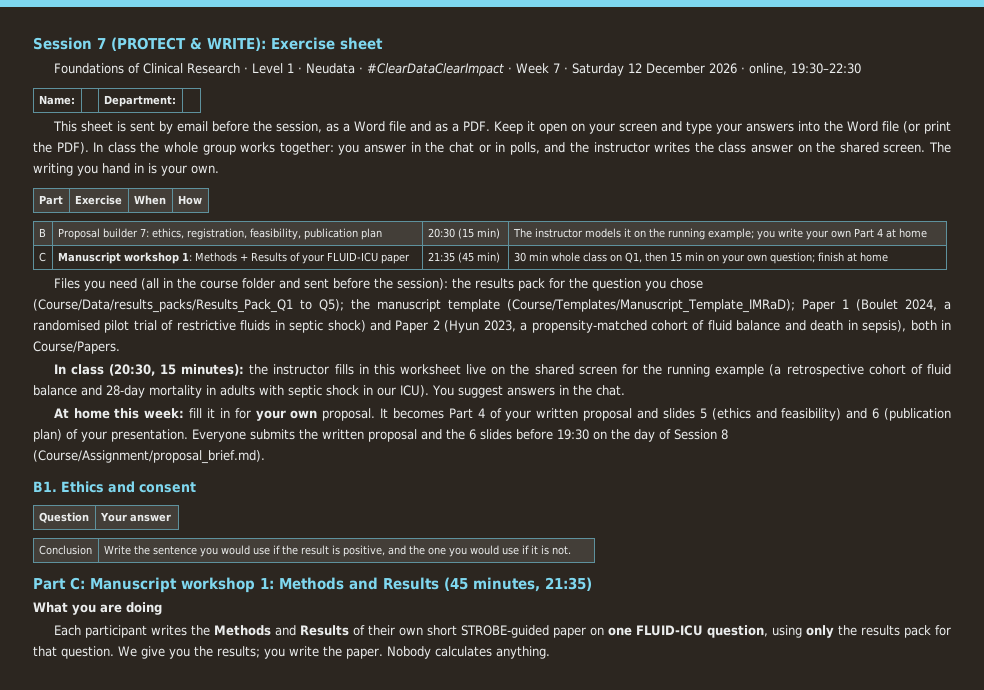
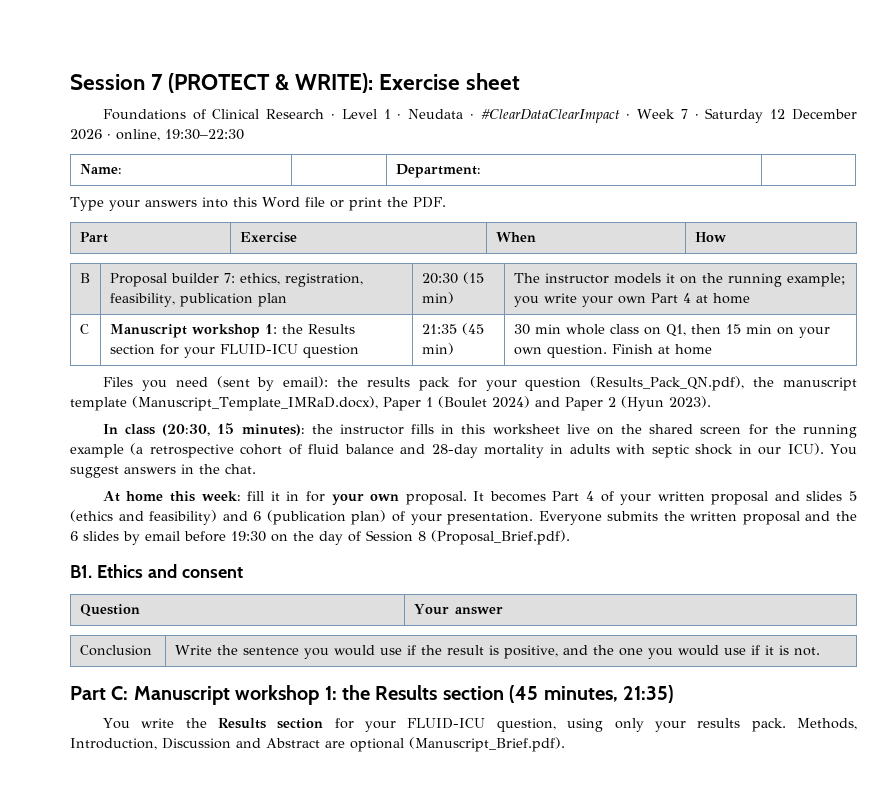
[52,121,712,134] This sheet is sent by email before the session, as a Word file and as a PDF. Keep it open on your screen and type -> [70,197,104,211] Type
[823,121,920,133] the Word file (or -> [232,197,344,208] this Word file or
[56,142,952,155] [33,163,219,176] PDF). In class the whole group works together: you answer in the chat or in polls, and the instructor writes the class answer on the shared screen. The writing you hand in is your own. -> [412,197,446,208] PDF.
[194,252,410,264] Methods + Results of your FLUID-ICU paper -> [281,324,355,334] [109,344,359,358] the Results section for your FLUID-ICU question
[769,252,844,264] question; finish -> [546,344,653,358] question. Finish
[140,278,703,291] [33,299,345,313] (all in the course folder and sent before the session): the results pack for the question you chose (Course/Data/results_packs/Results_Pack_Q1 to Q5); -> [216,376,745,391] (sent by email): the results pack for your question (Results_Pack_QN.pdf),
[507,299,796,313] (Course/Templates/Manuscript_Template_IMRaD); -> [132,396,378,411] (Manuscript_Template_IMRaD.docx),
[904,299,951,311] [33,320,952,333] [33,341,120,354] 2024, a randomised pilot trial of restrictive fluids in septic shock) and Paper 2 (Hyun 2023, a propensity-matched cohort of fluid balance and death in sepsis), both in Course/Papers. -> [491,396,711,411] 2024) and Paper 2 (Hyun 2023).
(512, 434) none -> [123,531,180,545] by email
[33,450,265,464] (Course/Assignment/proposal_brief.md). -> [431,530,570,545] (Proposal_Brief.pdf).
[279,577,439,590] Methods and Results -> [342,685,504,700] the Results section
[33,602,162,615] [53,625,951,638] [33,646,550,659] What you are doing // Each participant writes the Methods and Results of their own short STROBE-guided paper on one FLUID-ICU question, using only the results pack for that question. We give you the results; you write the paper. Nobody calculates anything. -> [102,718,858,732] [70,737,565,752] You write the Results section for your FLUID-ICU question, using only your results pack. Methods, Introduction, Discussion and Abstract are optional (Manuscript_Brief.pdf).

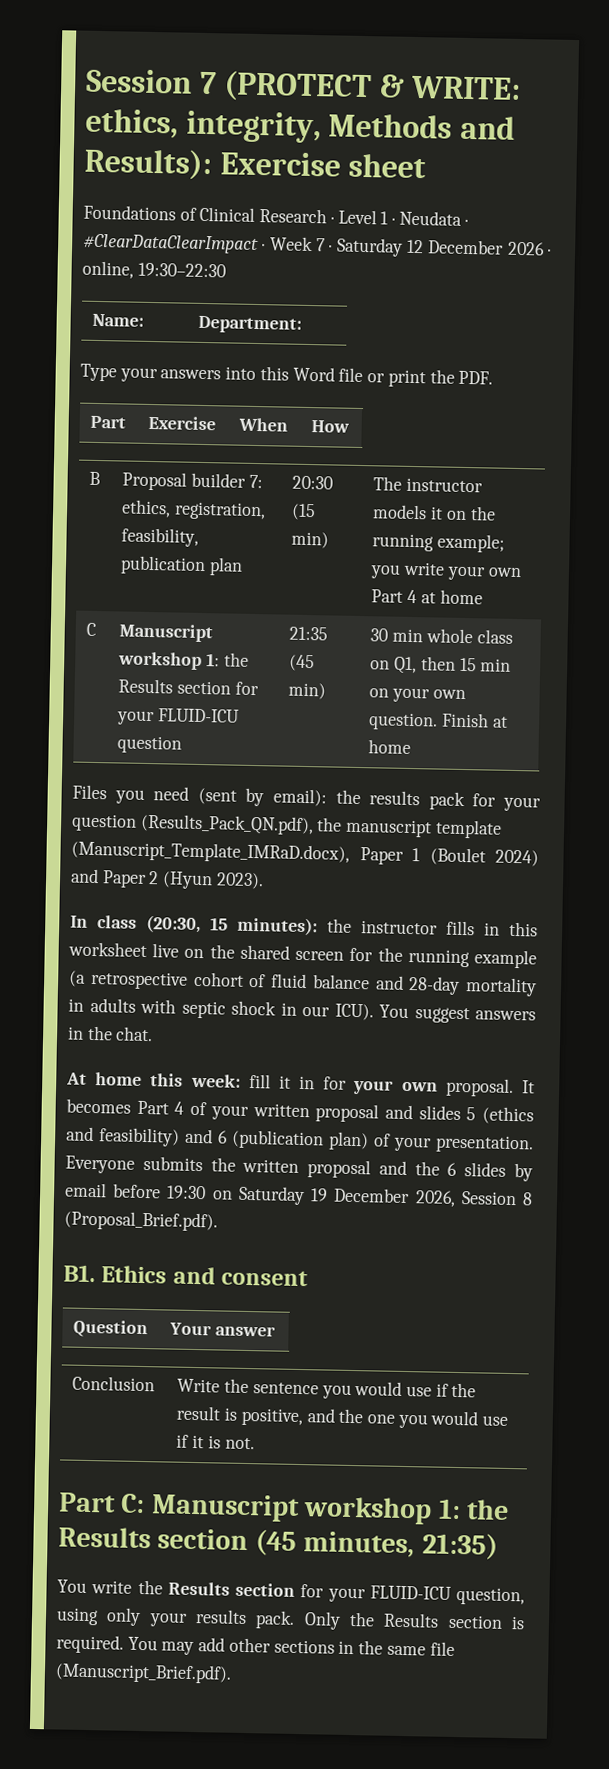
[295,73,374,93] WRITE): -> [410,75,522,100] [85,108,515,144] [84,147,212,181] WRITE: ethics, integrity, Methods and Results):
[293,531,361,545] the day of -> [237,1185,456,1207] Saturday 19 December 2026,
[797,718,858,730] [70,738,404,752] Methods, Introduction, Discussion and Abstract are optional -> [303,1611,525,1630] [56,1634,455,1656] Only the Results section is required. You may add other sections in the same file

